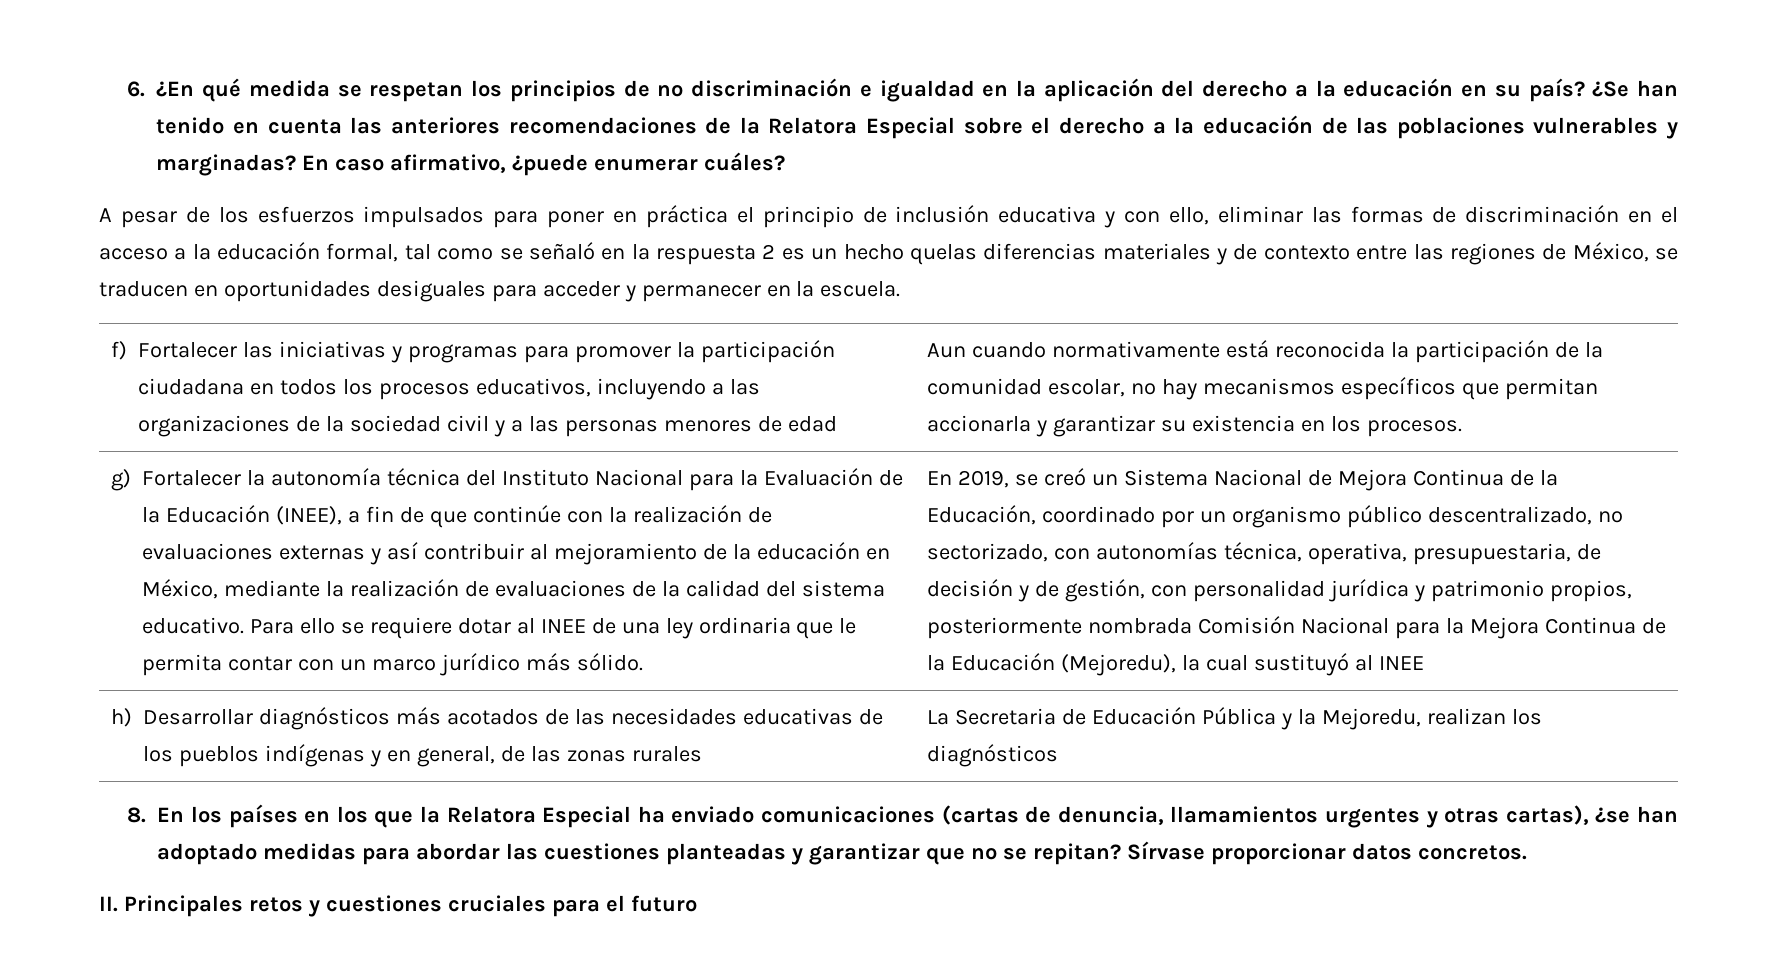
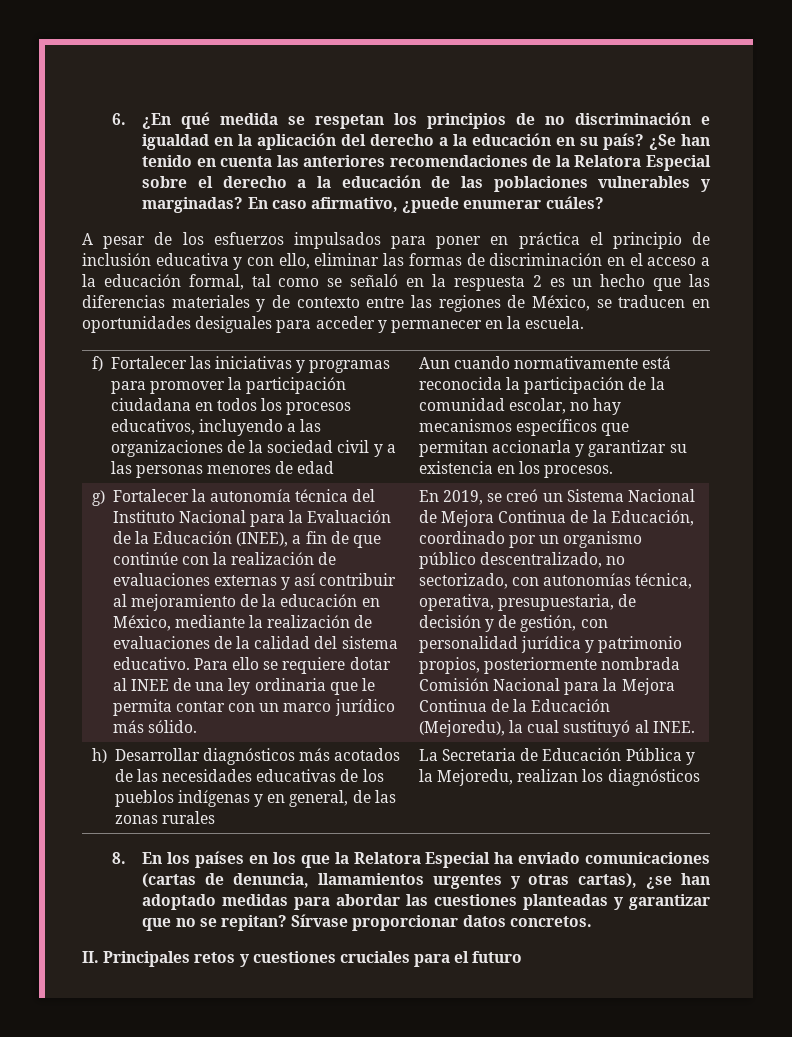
[909,244,977,265] quelas -> [653,274,711,291] que las
[1378,656,1424,670] INEE -> [652,721,695,733] INEE.

